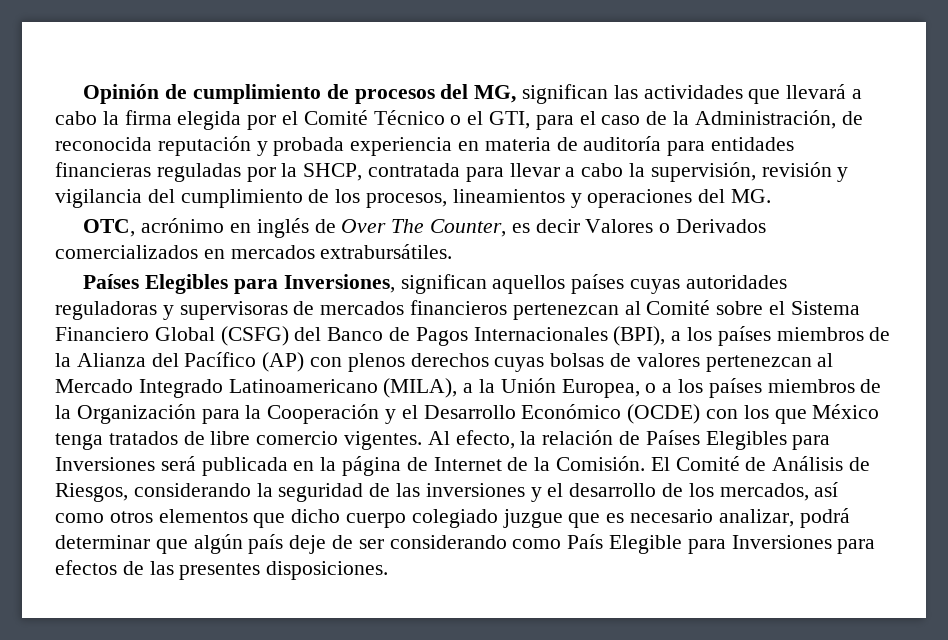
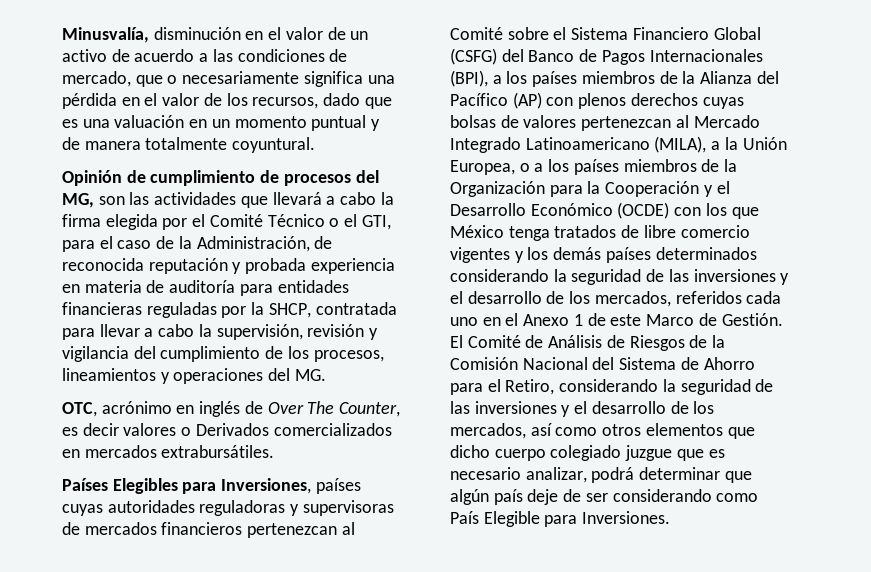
(83, 94) none -> [62,27,369,43] [62,49,348,62] [62,71,395,87] [62,93,392,109] [62,115,381,131] [62,137,316,153] Minusvalía, disminución en el valor de un activo de acuerdo a las condiciones de mercado, que o necesariamente significa una pérdida en el valor de los recursos, dado que es una valuación en un momento puntual y de manera totalmente coyuntural. //
[522,84,609,104] significan -> [98,196,125,205] son
[585,219,654,233] Valores -> [123,423,177,436] valores
[400,274,566,294] significan aquellos -> (312, 486) none
[344,430,831,450] [55,456,646,476] vigentes. Al efecto, la relación de Países Elegibles para Inversiones será publicada en la página de Internet de la Comisión. -> [450,247,757,263] [450,269,790,285] [450,291,782,307] [450,313,783,326] vigentes y los demás países determinados considerando la seguridad de las inversiones y el desarrollo de los mercados, referidos cada uno en el Anexo 1 de este Marco de Gestión.
[55,483,128,502] Riesgos, -> [629,335,726,351] [450,357,755,370] [450,379,555,395] Riesgos de la Comisión Nacional del Sistema de Ahorro para el Retiro,
[731,535,876,554] [55,560,389,580] Inversiones para efectos de las presentes disposiciones. -> [582,511,671,524] Inversiones.

